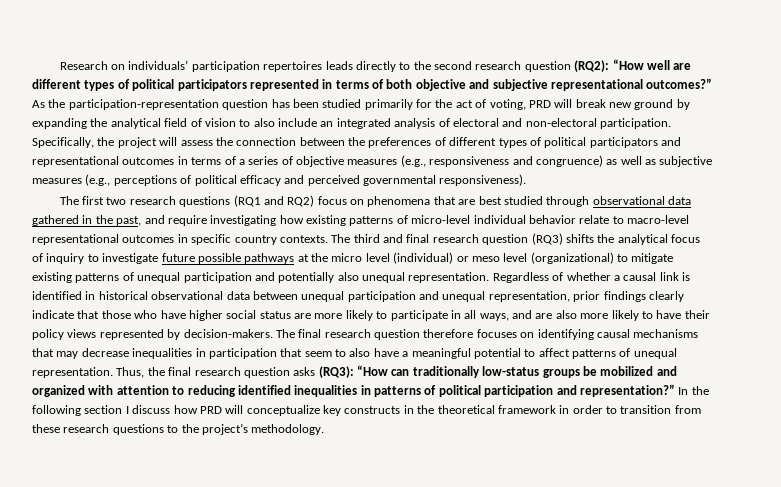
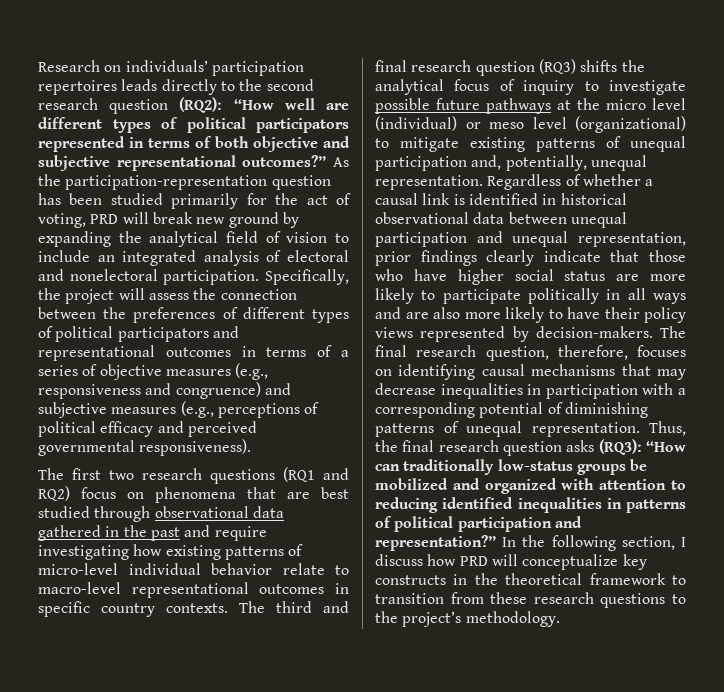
[253,118,275,127] also -> (349, 238) none
[525,118,597,127] non-electoral -> [69,269,158,281] nonelectoral
[606,156,656,165] as well as -> [264,383,291,395] and
[116,216,142,226] past, -> [150,527,180,541] past
[161,253,241,264] future possible -> [375,98,480,114] possible future
[254,272,359,283] and potentially also -> [471,155,587,171] and, potentially,
(448, 315) none -> [528,288,599,304] politically
[479,313,509,321] ways, -> [653,293,686,304] ways
[374,329,474,340] question therefore -> [485,345,628,361] question, therefore,
[280,348,570,359] that seem to also have a meaningful potential to affect -> [642,383,686,395] [375,402,648,418] with a corresponding potential of diminishing
[84,405,123,414] section -> [621,536,675,550] section,
[559,405,603,414] in order -> (666, 579) none

